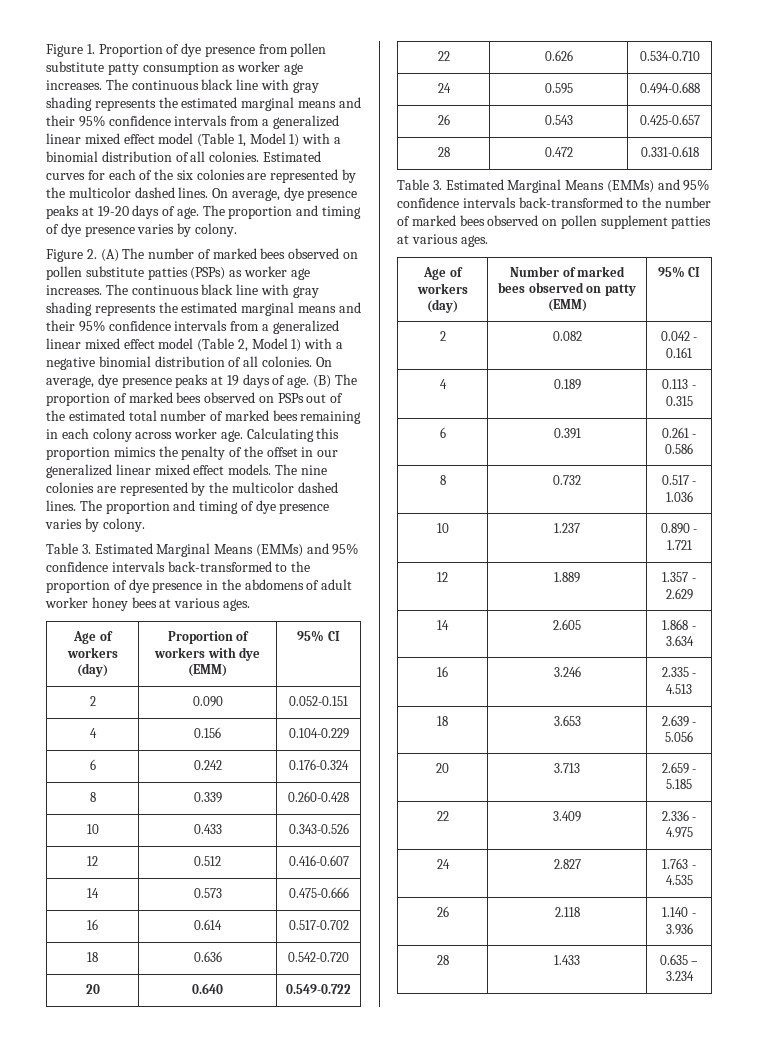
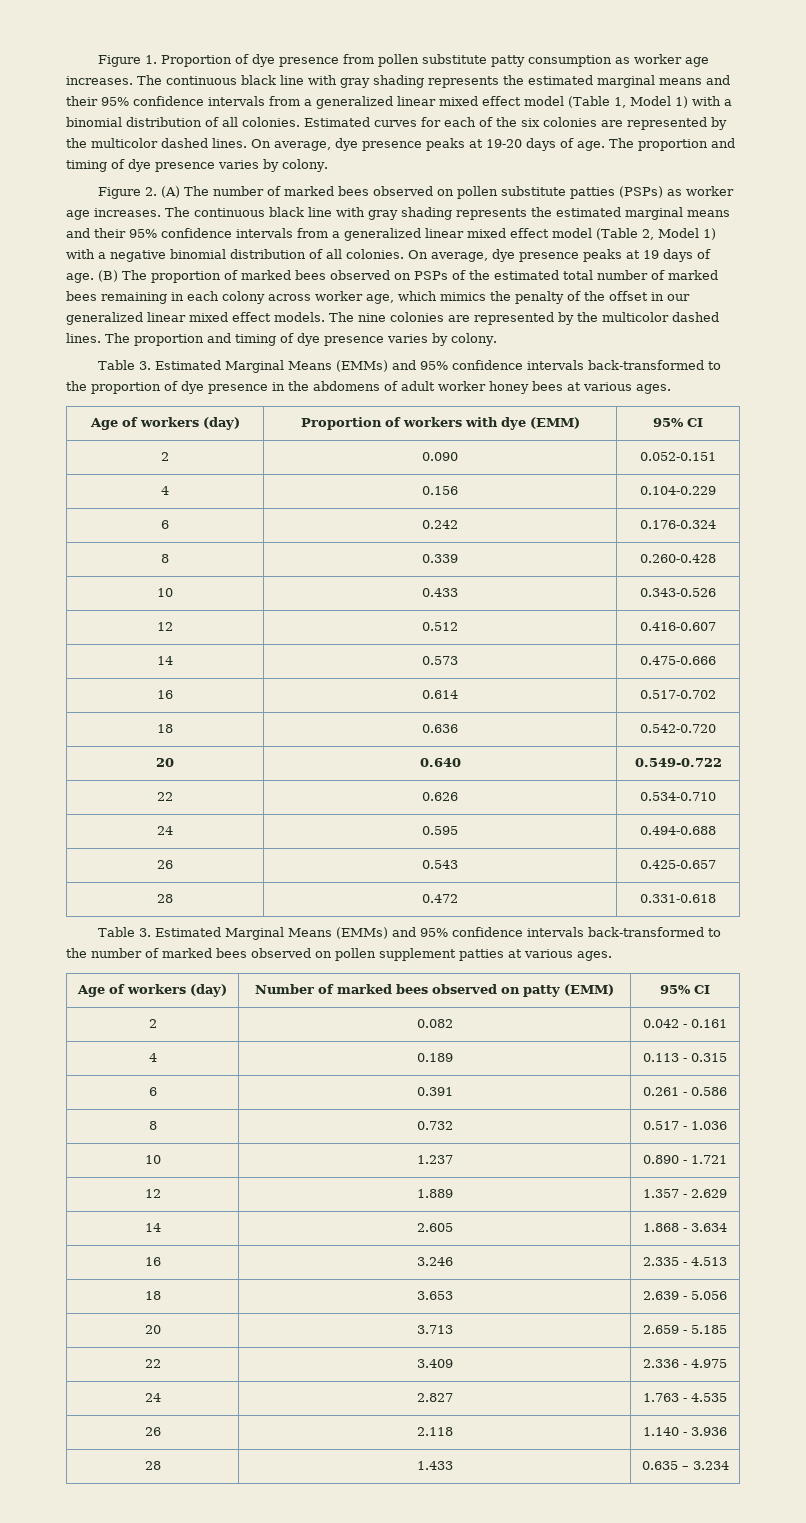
[306,394,327,403] out -> (448, 275) none
[220,428,340,442] [46,447,110,460] age. Calculating this proportion -> [366,291,437,304] age, which

